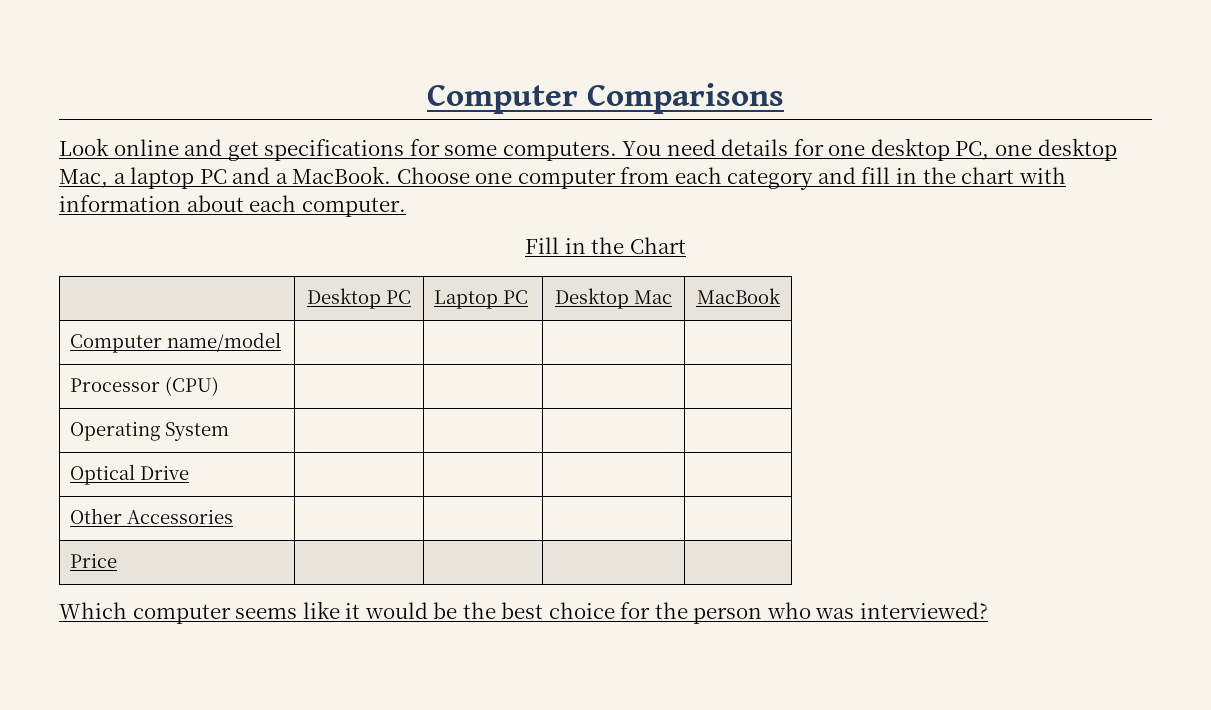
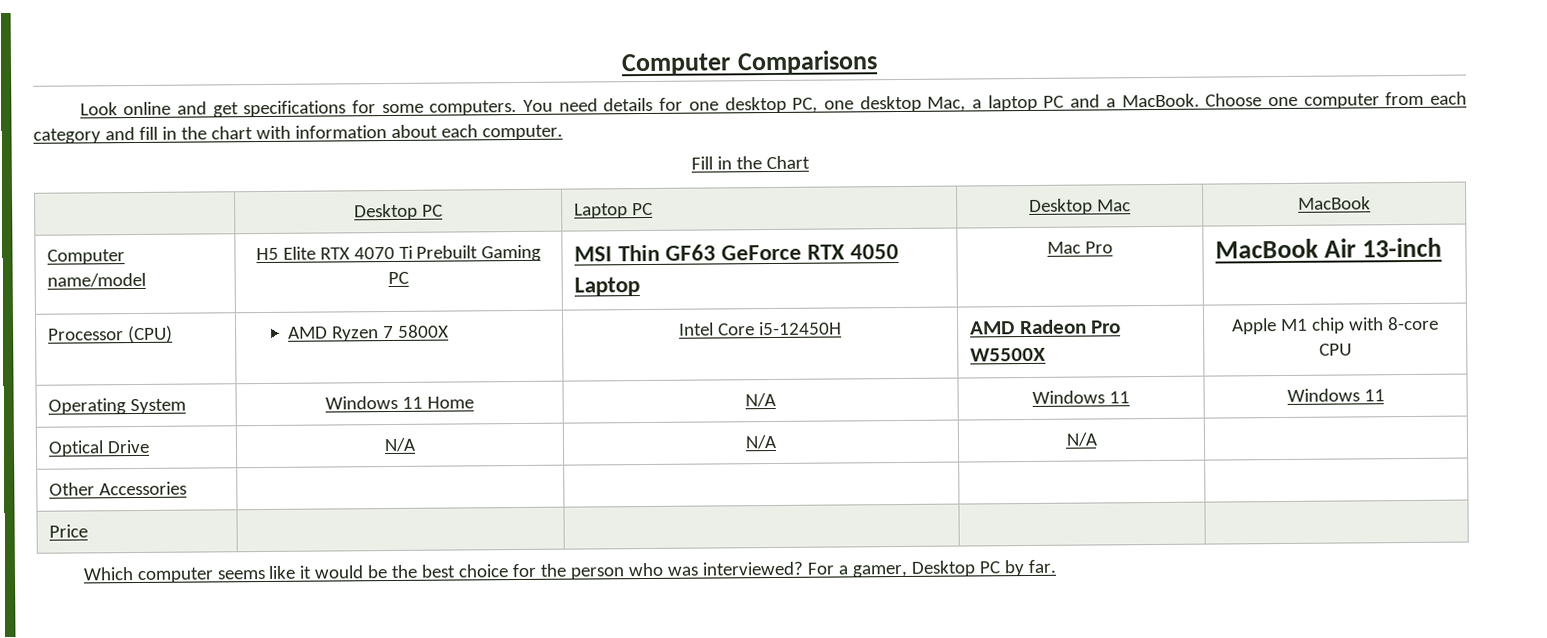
[70,376,220,396] [70,421,230,441] | | | // Processor (CPU) | | | | // Operating System | | | | -> [255,244,542,262] [388,271,409,285] [574,244,900,262] [574,277,641,297] [1047,241,1113,254] [1215,237,1443,259] [48,325,174,344] [288,324,450,342] [679,321,842,336] [970,319,1122,335] [970,347,1047,362] [1232,316,1439,335] [1319,343,1352,356] [48,398,187,415] [325,395,474,410] [745,392,777,408] [1032,390,1130,404] [1286,388,1385,402] H5 Elite RTX 4070 Ti Prebuilt Gaming PC | MSI Thin GF63 GeForce RTX 4050 Laptop | Mac Pro | MacBook Air 13-inch // Processor (CPU) | AMD Ryzen 7 5800X | Intel Core i5-12450H | AMD Radeon Pro W5500X | Apple M1 chip with 8-core CPU // Operating System | Windows 11 Home | N/A | Windows 11 | Windows 11
(190, 472) | | -> [384,437,416,453] [745,434,778,450] [1065,432,1098,447] N/A | N/A | N/A
(989, 610) none -> [807,559,1058,578] For a gamer, Desktop PC by far.

